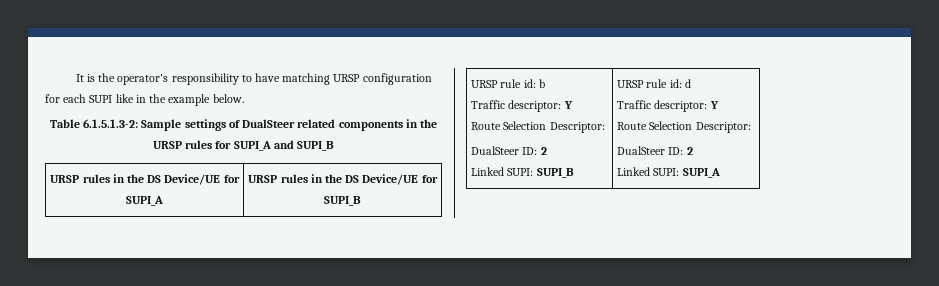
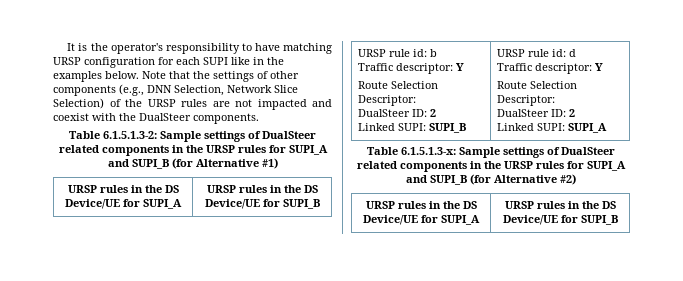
[168,94,211,106] example -> [53,71,102,82] examples
(244, 98) none -> [142,71,299,82] [53,84,298,96] [53,98,332,110] [53,113,259,124] Note that the settings of other components (e.g., DNN Selection, Network Slice Selection) of the URSP rules are not impacted and coexist with the DualSteer components.
(335, 146) none -> [171,158,278,169] (for Alternative #1)
(720, 173) none -> [366,147,615,158] [356,161,626,172] [405,174,576,185] [365,201,477,209] [363,215,480,225] [504,201,616,209] [502,215,618,225] // Table 6.1.5.1.3-x: Sample settings of DualSteer related components in the URSP rules for SUPI_A and SUPI_B (for Alternative #2) // URSP rules in the DS Device/UE for SUPI_A | URSP rules in the DS Device/UE for SUPI_B

